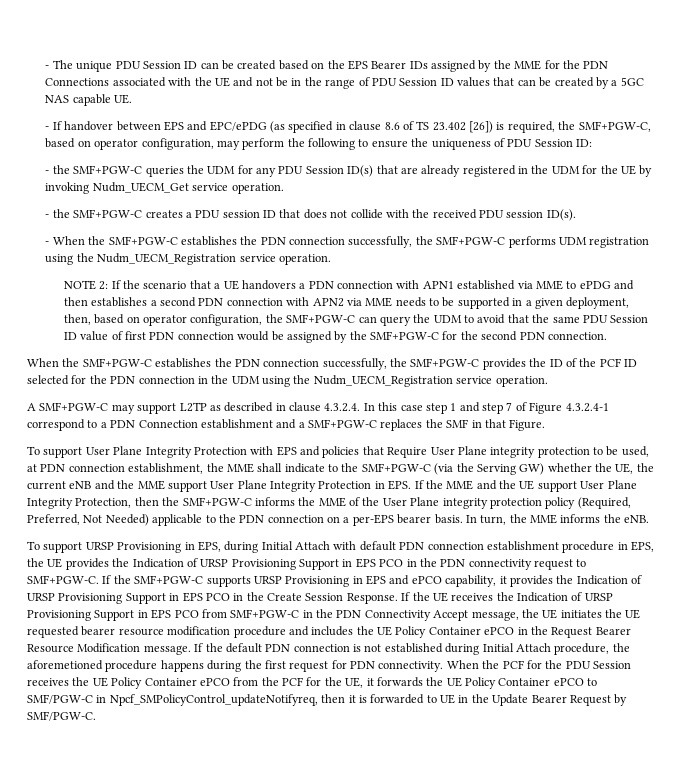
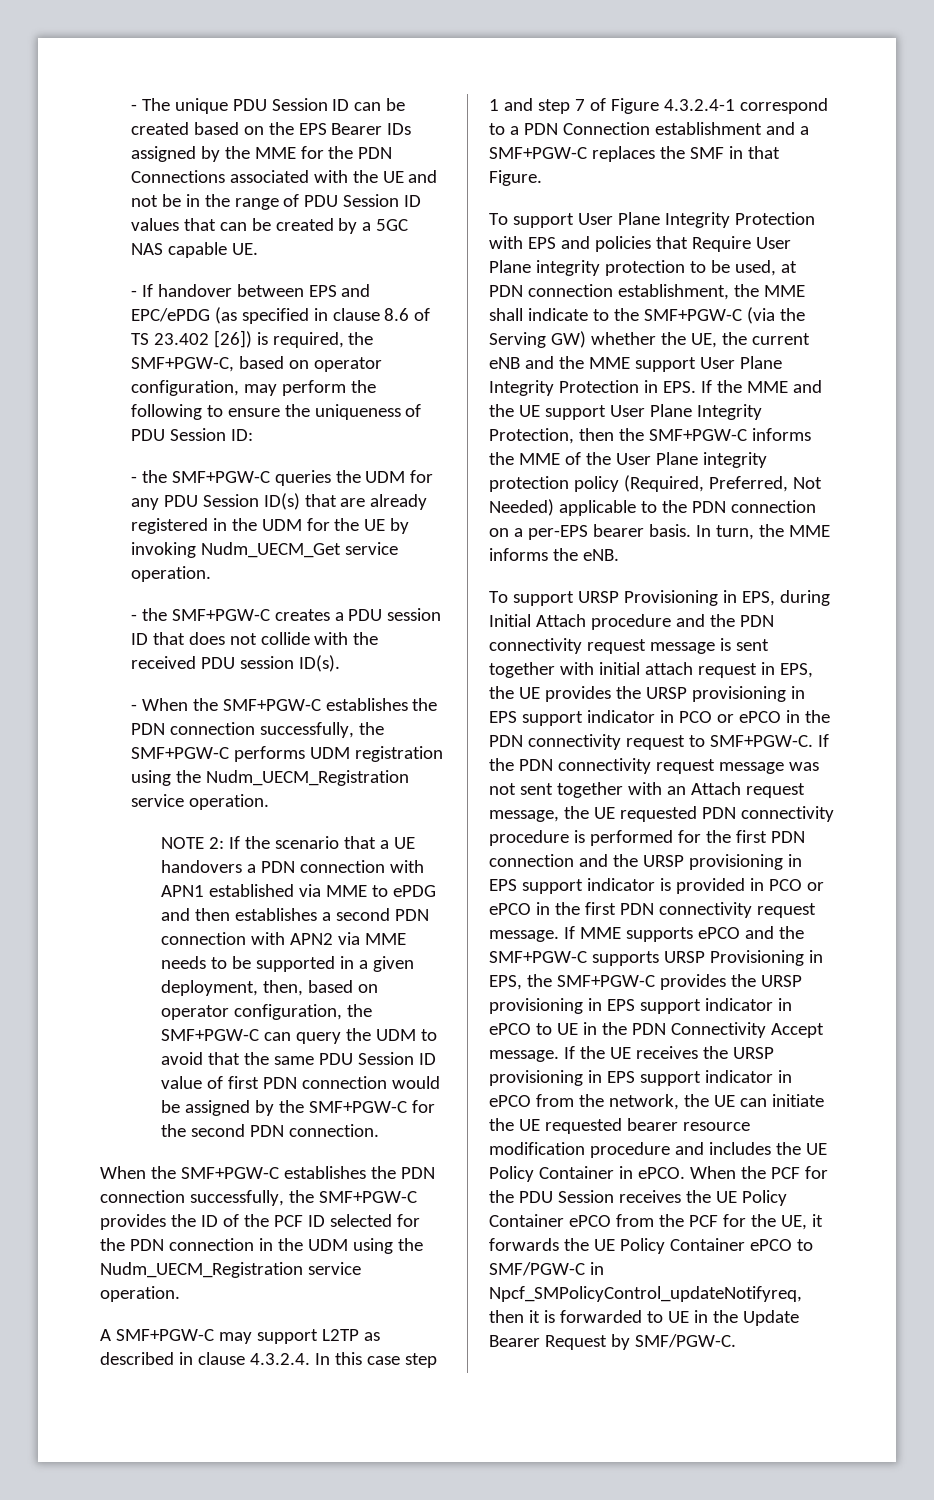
[333,541,615,553] with default PDN connection establishment procedure -> [590,614,774,630] [489,638,769,654] [489,662,757,678] procedure and the PDN connectivity request message is sent together with initial attach request
[132,558,404,570] Indication of URSP Provisioning Support in EPS PCO -> [645,686,805,702] [489,710,781,726] URSP provisioning in EPS support indicator in PCO or ePCO
(131, 579) none -> [518,758,819,774] [489,782,805,798] [489,806,834,822] [489,830,805,846] [489,854,802,870] [489,878,824,894] [489,902,816,918] [489,926,804,942] PDN connectivity request message was not sent together with an Attach request message, the UE requested PDN connectivity procedure is performed for the first PDN connection and the URSP provisioning in EPS support indicator is provided in PCO or ePCO in the first PDN connectivity request message. If MME supports ePCO and the
[366,575,642,587] [27,592,398,604] EPS and ePCO capability, it provides the Indication of URSP Provisioning Support in EPS PCO in the Create Session Response. -> [489,974,802,990] [489,998,792,1014] [489,1022,824,1038] [489,1050,559,1062] EPS, the SMF+PGW-C provides the URSP provisioning in EPS support indicator in ePCO to UE in the PDN Connectivity Accept message.
[517,592,613,602] [27,609,602,621] Indication of URSP Provisioning Support in EPS PCO from SMF+PGW-C in the PDN Connectivity Accept message, the UE initiates -> [732,1047,774,1059] [489,1070,792,1086] [489,1094,824,1110] URSP provisioning in EPS support indicator in ePCO from the network, the UE can initiate
[484,626,631,638] [27,643,630,655] [27,660,444,672] ePCO in the Request Bearer Resource Modification message. If the default PDN connection is not established during Initial Attach procedure, the aforemetioned procedure happens during the first request for PDN connectivity. -> [618,1166,685,1179] in ePCO.

